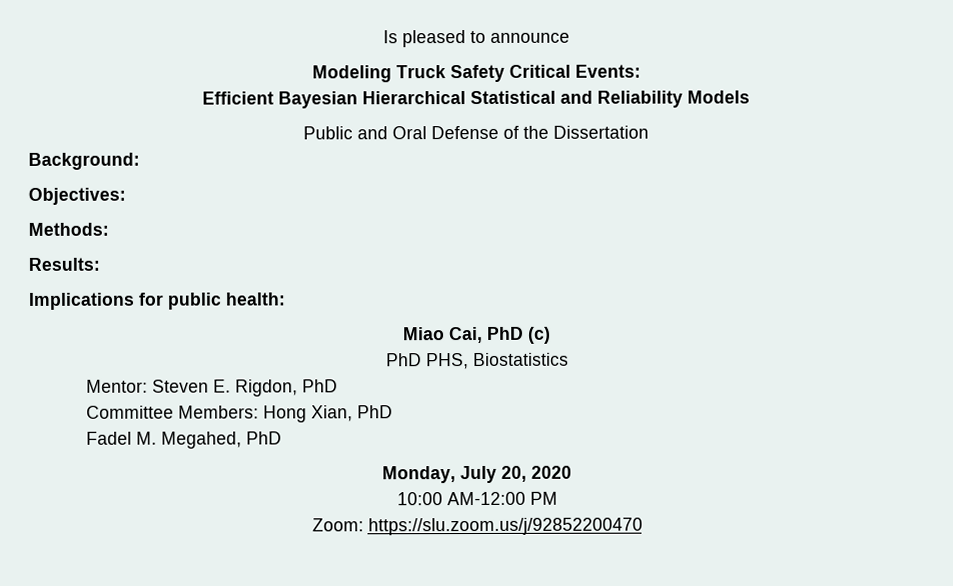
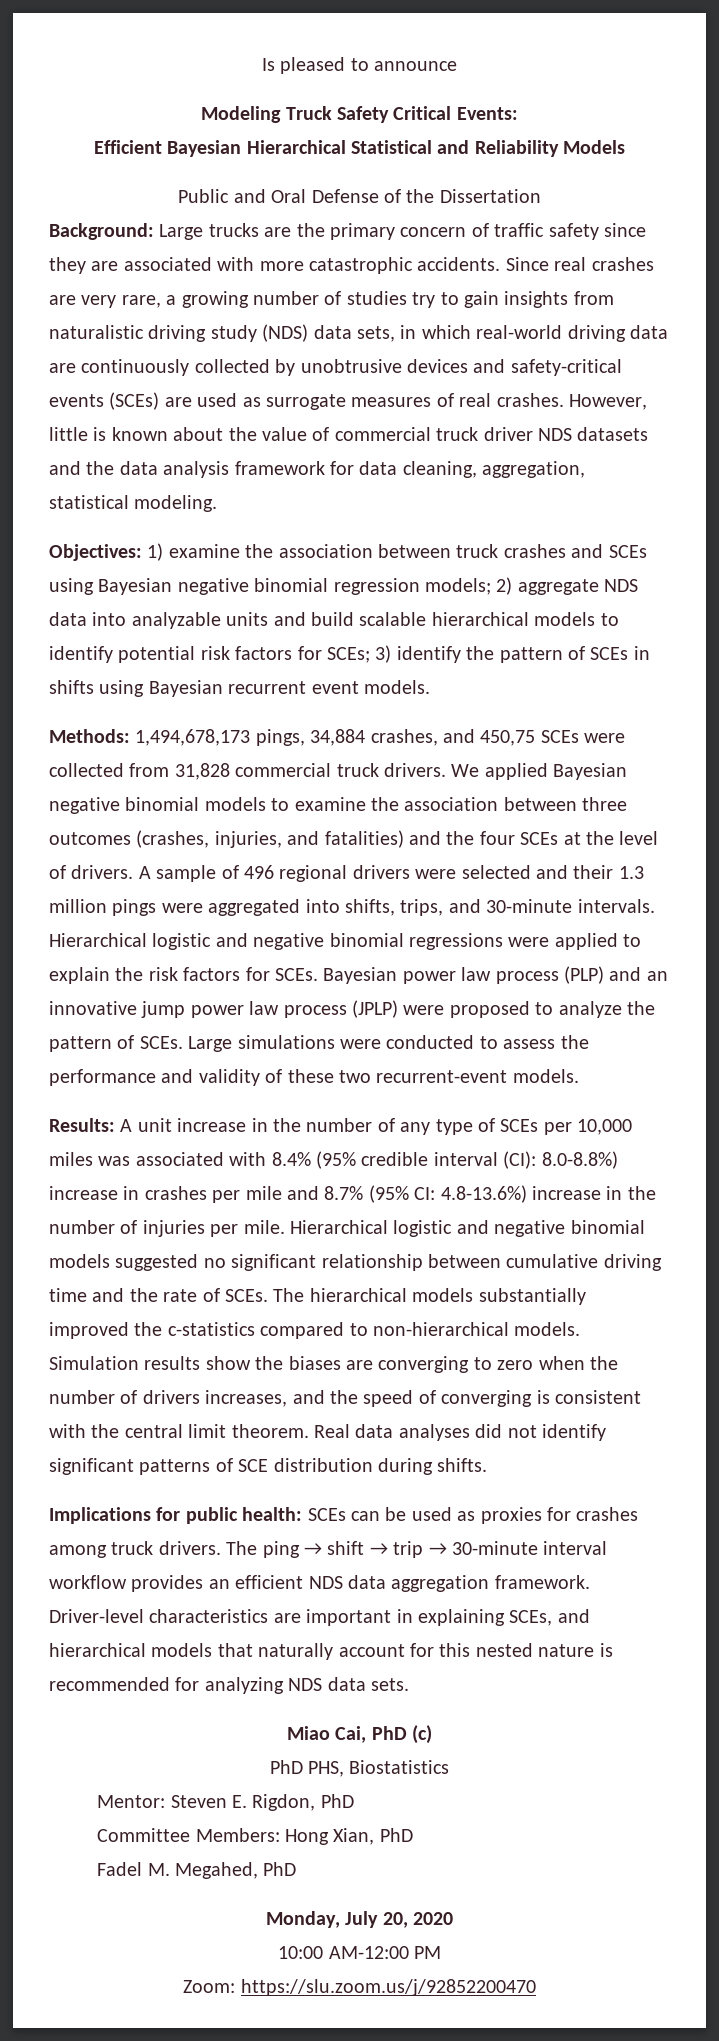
[28,187,126,205] [28,222,109,236] [28,257,100,271] [28,292,286,310] // Objectives: // Methods: // Results: // Implications for public health: -> [159,223,646,240] [49,257,654,274] [49,291,614,308] [49,324,668,342] [49,359,622,376] [49,392,647,410] [49,427,649,441] [49,461,586,478] [49,495,218,512] [49,543,647,561] [49,577,639,595] [49,612,619,629] [49,645,650,663] [49,680,430,697] [49,729,626,746] [49,763,628,780] [49,797,628,814] [49,830,659,848] [49,865,644,882] [49,899,655,916] [49,933,642,950] [49,966,668,984] [49,1000,655,1018] [49,1035,589,1052] [49,1069,579,1086] [49,1118,633,1135] [49,1151,618,1169] [49,1185,656,1203] [49,1220,645,1237] [49,1254,662,1271] [49,1288,586,1305] [49,1322,581,1339] [49,1356,618,1373] [49,1390,641,1407] [49,1424,606,1441] [49,1458,488,1475] [49,1507,639,1524] [49,1541,608,1558] [49,1575,590,1592] [49,1609,590,1626] [49,1643,613,1660] [49,1677,409,1694] Large trucks are the primary concern of traffic safety since they are associated with more catastrophic accidents. Since real crashes are very rare, a growing number of studies try to gain insights from naturalistic driving study (NDS) data sets, in which real-world driving data are continuously collected by unobtrusive devices and safety-critical events (SCEs) are used as surrogate measures of real crashes. However, little is known about the value of commercial truck driver NDS datasets and the data analysis framework for data cleaning, aggregation, statistical modeling. // Objectives: 1) examine the association between truck crashes and SCEs using Bayesian negative binomial regression models; 2) aggregate NDS data into analyzable units and build scalable hierarchical models to identify potential risk factors for SCEs; 3) identify the pattern of SCEs in shifts using Bayesian recurrent event models. // Methods: 1,494,678,173 pings, 34,884 crashes, and 450,75 SCEs were collected from 31,828 commercial truck drivers. We applied Bayesian negative binomial models to examine the association between three outcomes (crashes, injuries, and fatalities) and the four SCEs at the level of drivers. A sample of 496 regional drivers were selected and their 1.3 million pings were aggregated into shifts, trips, and 30-minute intervals. Hierarchical logistic and negative binomial regressions were applied to explain the risk factors for SCEs. Bayesian power law process (PLP) and an innovative jump power law process (JPLP) were proposed to analyze the pattern of SCEs. Large simulations were conducted to assess the performance and validity of these two recurrent-event models. // Results: A unit increase in the number of any type of SCEs per 10,000 miles was associated with 8.4% (95% credible interval (CI): 8.0-8.8%) increase in crashes per mile and 8.7% (95% CI: 4.8-13.6%) increase in the number of injuries per mile. Hierarchical logistic and negative binomial models suggested no significant relationship between cumulative driving time and the rate of SCEs. The hierarchical models substantially improved the c-statistics compared to non-hierarchical models. Simulation results show the biases are converging to zero when the number of drivers increases, and the speed of converging is consistent with the central limit theorem. Real data analyses did not identify significant patterns of SCE distribution during shifts. // Implications for public health: SCEs can be used as proxies for crashes among truck drivers. The ping → shift → trip → 30-minute interval workflow provides an efficient NDS data aggregation framework. Driver-level characteristics are important in explaining SCEs, and hierarchical models that naturally account for this nested nature is recommended for analyzing NDS data sets.

